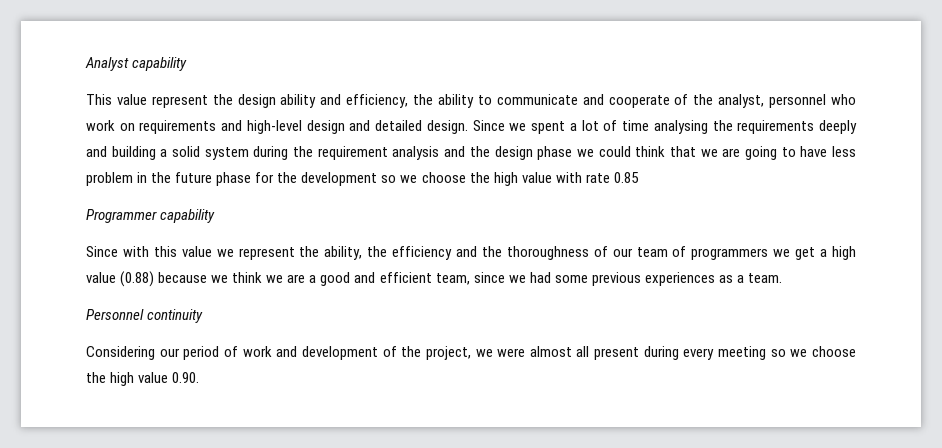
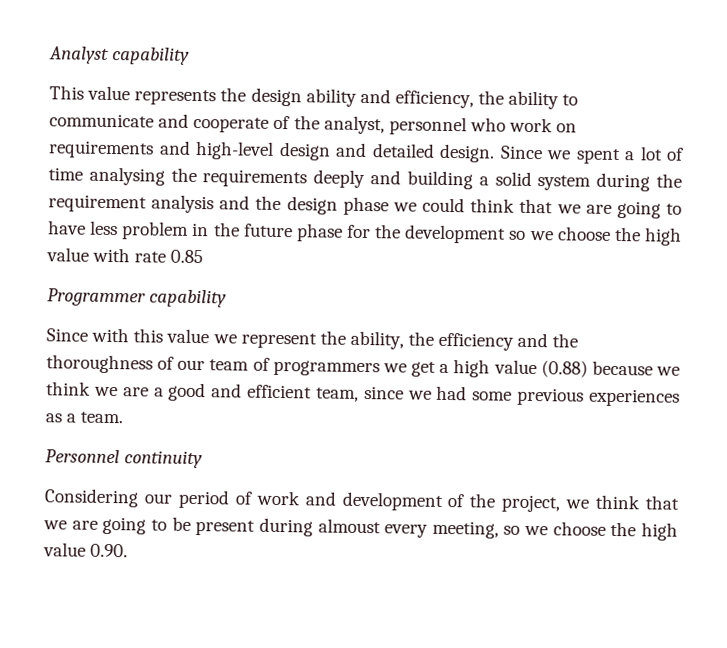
[151,95,208,108] represent -> [134,89,217,106] represents
[497,346,767,360] were almost all present during every meeting -> [595,494,679,510] [43,516,499,539] think that we are going to be present during almoust every meeting,

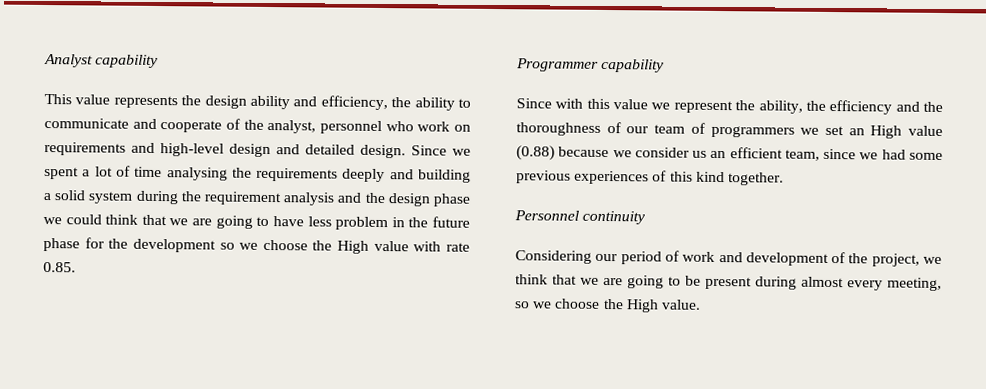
[644,227,682,246] high -> [337,240,370,254] High
[170,249,204,264] 0.85 -> [43,262,76,273] 0.85.
[411,359,491,378] get a high -> [824,125,903,139] set an High
[46,381,243,402] think we are a good and -> [634,147,727,159] consider us an
[45,411,124,424] as a team. -> [652,170,784,186] of this kind together.
[317,518,381,534] almoust -> [801,276,844,288] almost
[641,522,678,541] [43,542,129,558] high value 0.90. -> [625,299,701,313] High value.

